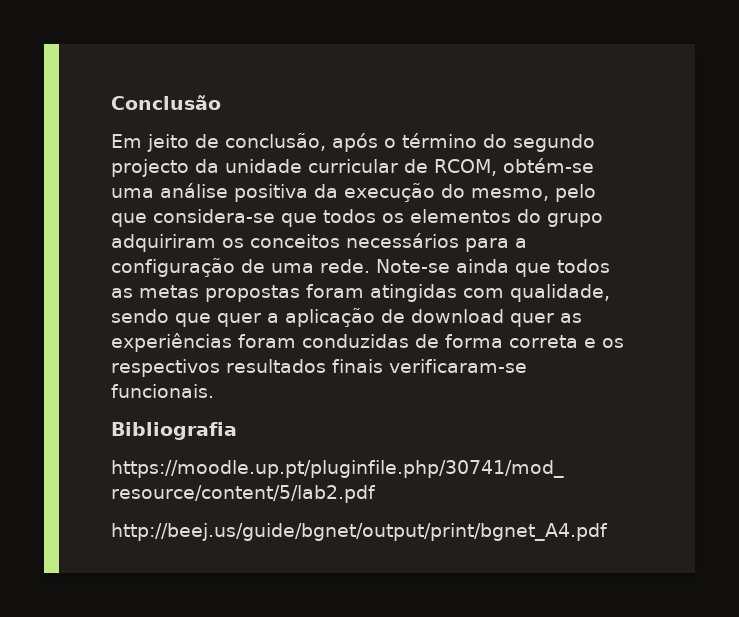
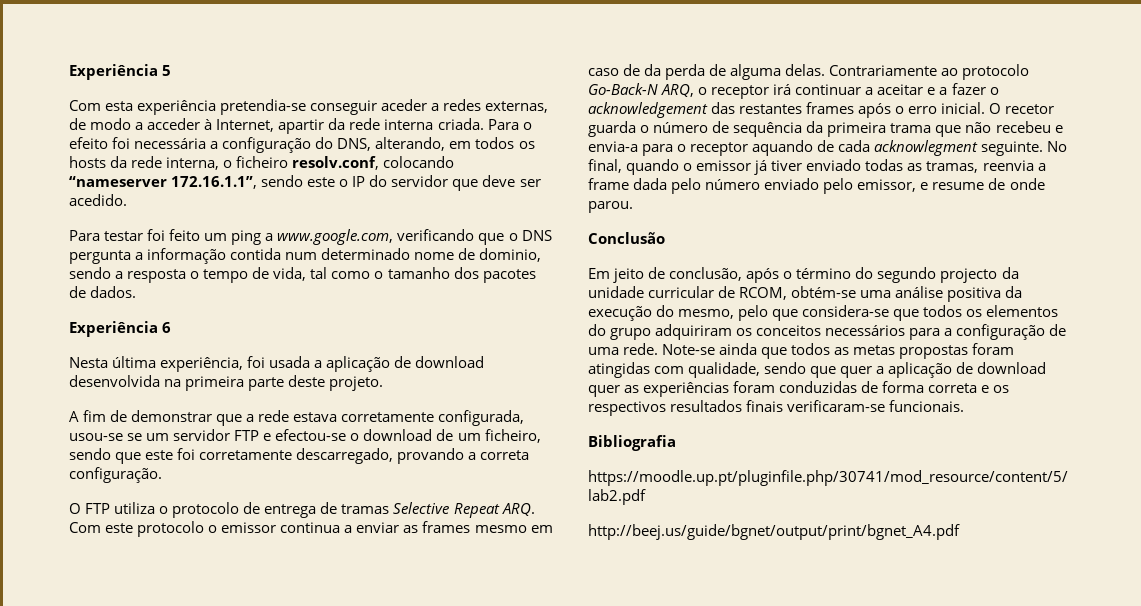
(111, 102) none -> [69,64,172,80] [69,99,549,115] [69,118,532,134] [69,137,535,153] [69,156,455,170] [69,175,541,191] [69,194,127,206] [69,229,552,245] [69,248,542,264] [69,267,536,283] [69,286,137,298] [69,321,172,337] [69,356,485,372] [69,375,384,391] [69,410,525,426] [69,429,541,443] [69,448,530,464] [69,467,162,483] [69,502,535,518] [69,521,553,537] [588,64,1030,80] [588,83,999,99] [588,102,1055,118] [588,121,1063,137] [588,140,1068,156] [588,159,1046,175] [588,178,1045,194] [588,201,633,213] Experiência 5 // Com esta experiência pretendia-se conseguir aceder a redes externas, de modo a acceder à Internet, apartir da rede interna criada. Para o efeito foi necessária a configuração do DNS, alterando, em todos os hosts da rede interna, o ficheiro resolv.conf, colocando “nameserver 172.16.1.1”, sendo este o IP do servidor que deve ser acedido. // Para testar foi feito um ping a www.google.com, verificando que o DNS pergunta a informação contida num determinado nome de dominio, sendo a resposta o tempo de vida, tal como o tamanho dos pacotes de dados. // Experiência 6 // Nesta última experiência, foi usada a aplicação de download desenvolvida na primeira parte deste projeto. // A fim de demonstrar que a rede estava corretamente configurada, usou-se se um servidor FTP e efectou-se o download de um ficheiro, sendo que este foi corretamente descarregado, provando a correta configuração. // O FTP utiliza o protocolo de entrega de tramas Selective Repeat ARQ. Com este protocolo o emissor continua a enviar as frames mesmo em caso de da perda de alguma delas. Contrariamente ao protocolo Go-Back-N ARQ, o receptor irá continuar a aceitar e a fazer o acknowledgement das restantes frames após o erro inicial. O recetor guarda o número de sequência da primeira trama que não recebeu e envia-a para o receptor aquando de cada acknowlegment seguinte. No final, quando o emissor já tiver enviado todas as tramas, reenvia a frame dada pelo número enviado pelo emissor, e resume de onde parou. //

